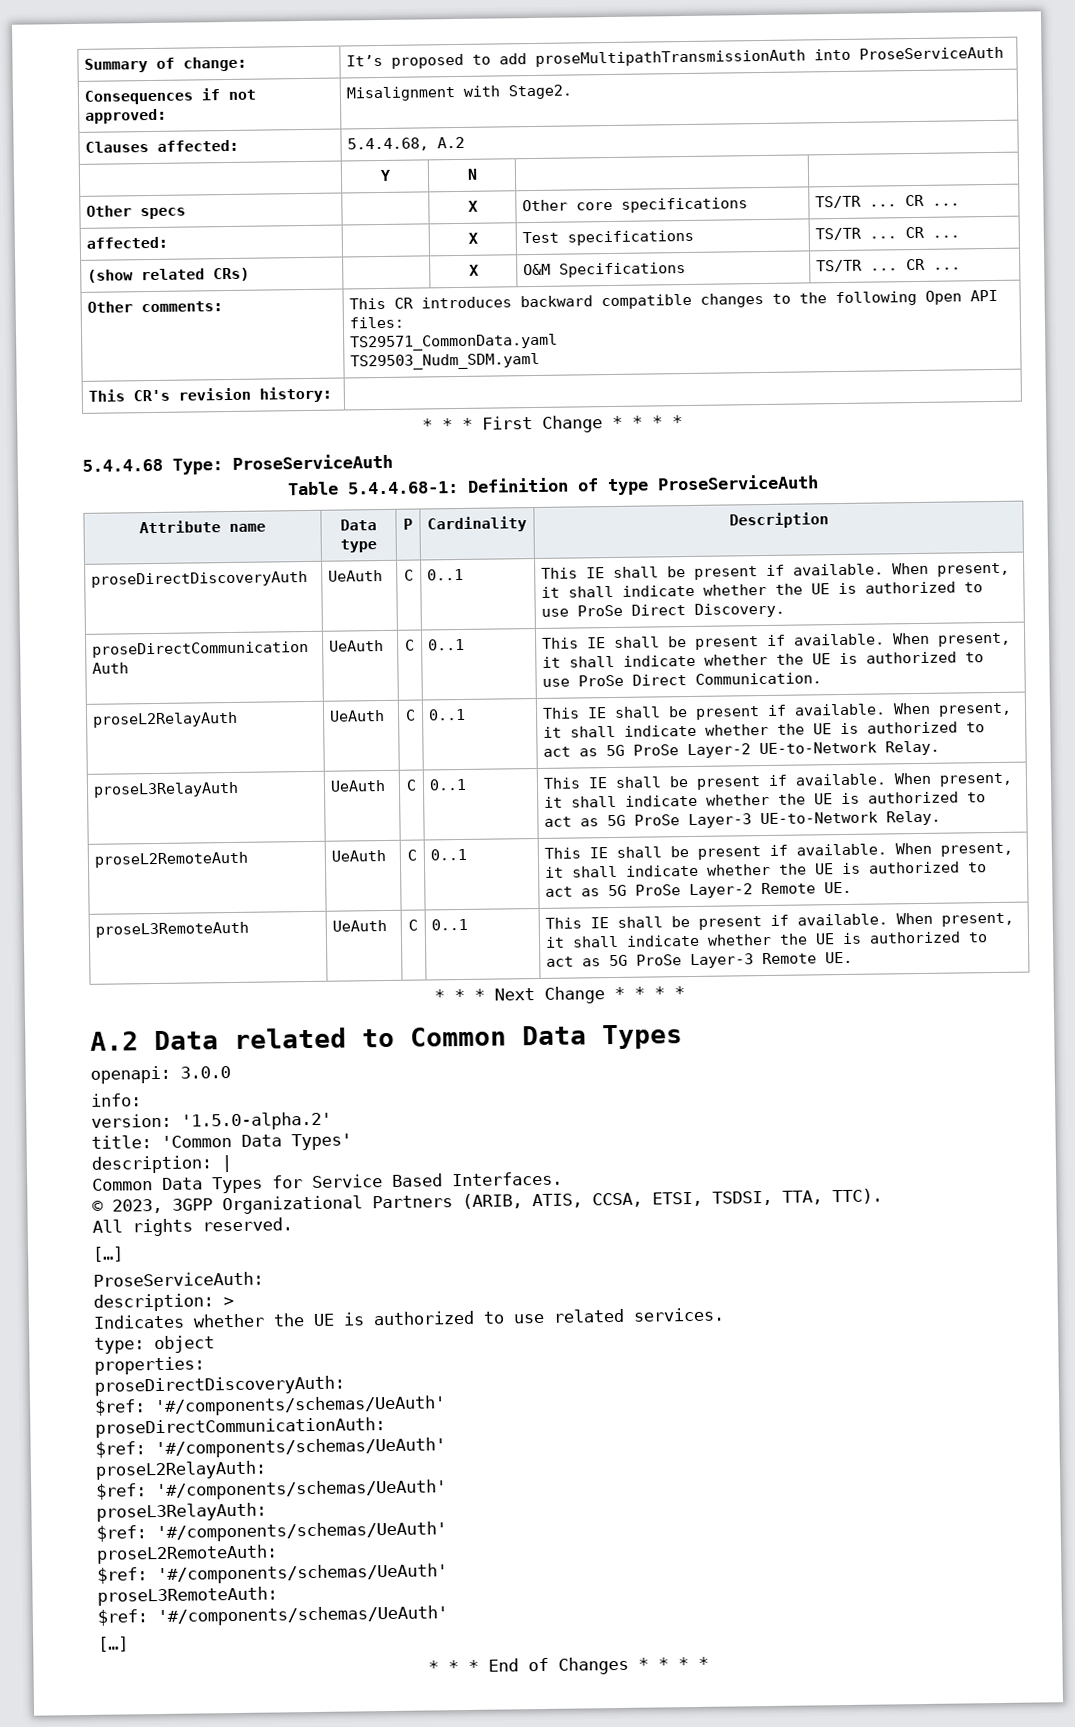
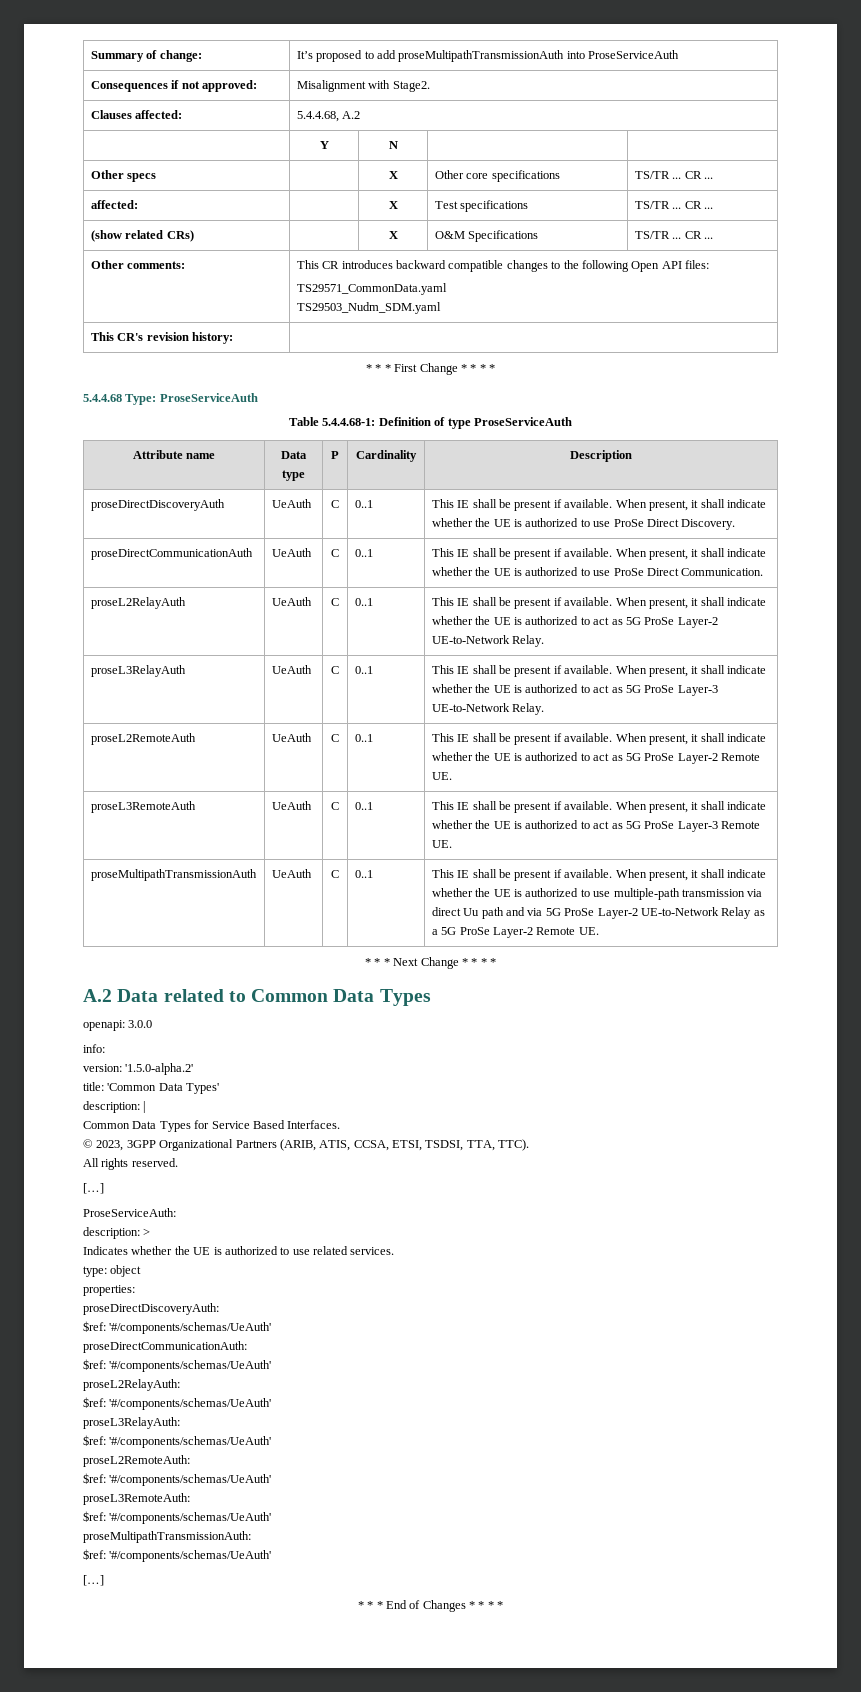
(854, 957) none -> [90,869,257,881] [271,869,312,878] [331,870,339,878] [354,870,373,878] [431,869,767,881] [431,888,763,900] [431,907,765,919] [431,927,599,938] // proseMultipathTransmissionAuth | UeAuth | C | 0..1 | This IE shall be present if available. When present, it shall indicate whether the UE is authorized to use multiple-path transmission via direct Uu path and via 5G ProSe Layer-2 UE-to-Network Relay as a 5G ProSe Layer-2 Remote UE.
(448, 1616) none -> [83,1531,251,1543] [83,1549,272,1562] // proseMultipathTransmissionAuth: // $ref: '#/components/schemas/UeAuth'

